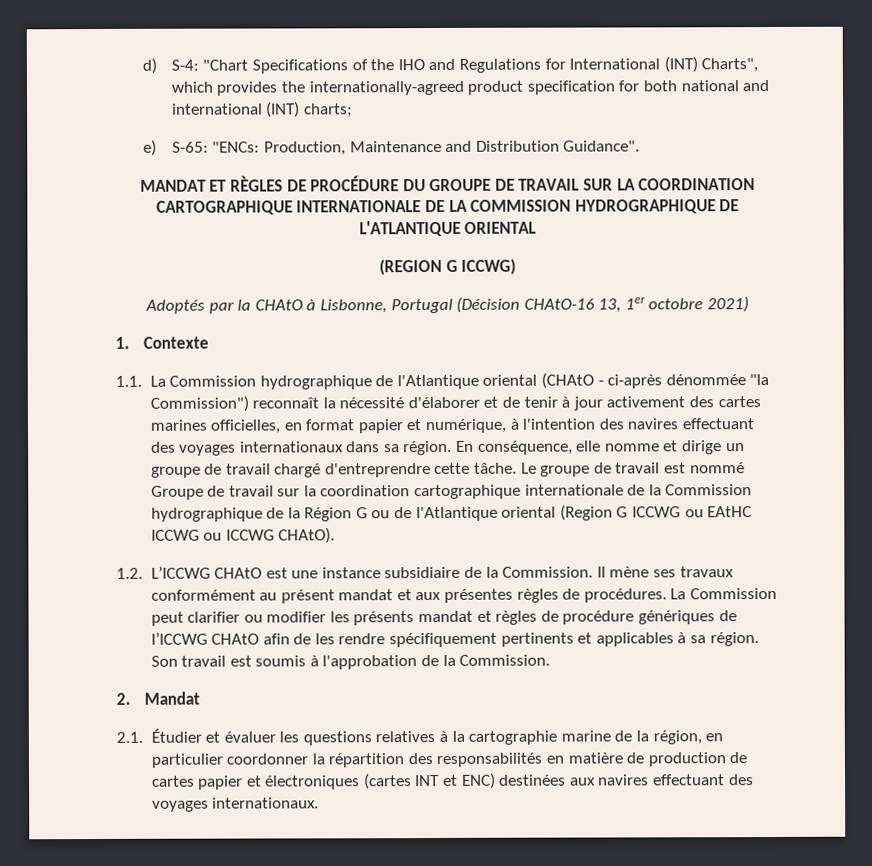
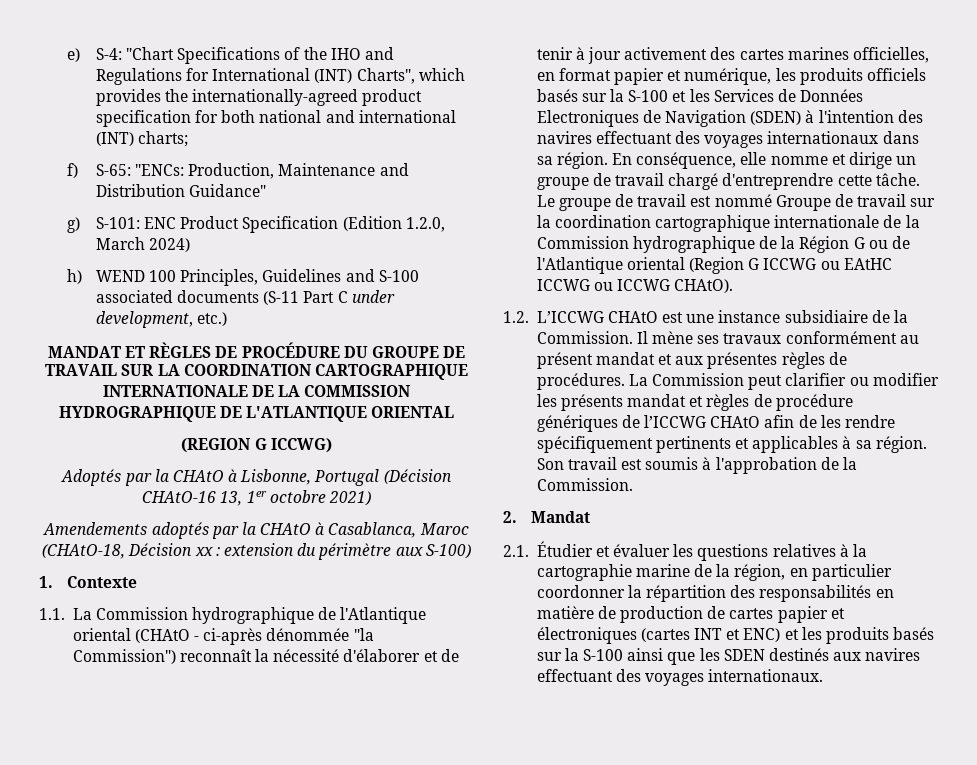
[142,57,158,74] d) -> [67,48,81,62] e)
[143,139,158,156] e) -> [67,163,79,178] f)
[563,140,641,152] Guidance". -> [189,184,267,197] [67,216,445,233] [95,237,191,252] [67,269,419,286] [95,290,395,305] [95,311,228,328] Guidance" // g) S-101: ENC Product Specification (Edition 1.2.0, March 2024) // h) WEND 100 Principles, Guidelines and S-100 associated documents (S-11 Part C under development, etc.)
(750, 304) none -> [43,522,469,539] [42,543,471,560] // Amendements adoptés par la CHAtO à Casablanca, Maroc (CHAtO-18, Décision xx : extension du périmètre aux S-100)
(507, 426) none -> [775,68,927,85] [536,89,864,102] [536,110,802,127] les produits officiels basés sur la S-100 et les Services de Données Electroniques de Navigation (SDEN)
[499,774,567,786] destinées -> [784,627,935,644] [536,648,830,665] et les produits basés sur la S-100 ainsi que les SDEN destinés

